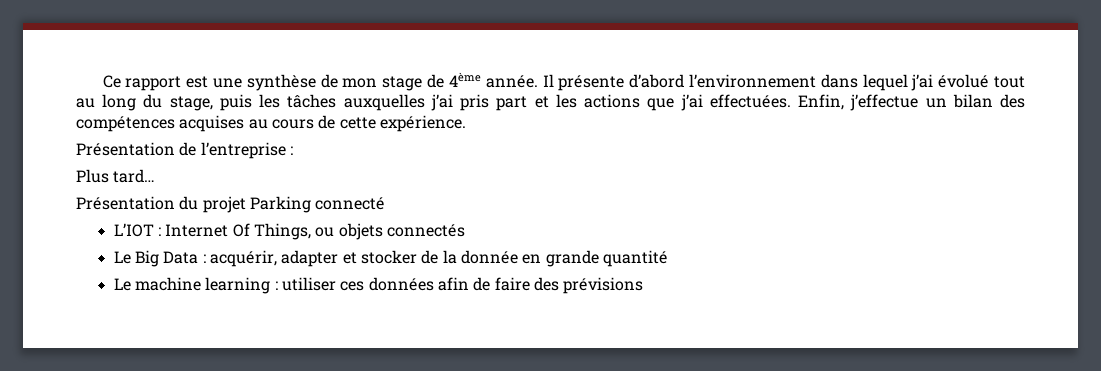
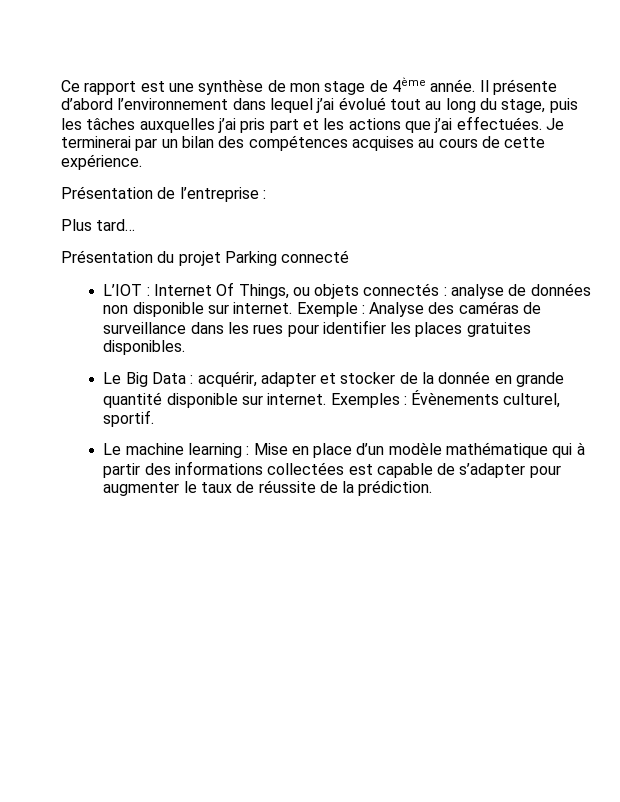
[798,94,919,111] Enfin, j’effectue -> [545,118,564,130] [61,136,158,151] Je terminerai par
(465, 230) none -> [443,283,591,299] [103,301,542,317] [103,320,531,337] [103,340,186,355] : analyse de données non disponible sur internet. Exemple : Analyse des caméras de surveillance dans les rues pour identifier les places gratuites disponibles.
[113,277,644,294] // Le machine learning : utiliser ces données afin de faire des prévisions -> [166,390,561,408] [103,410,155,427] [103,442,585,458] [103,461,561,478] [103,480,433,496] disponible sur internet. Exemples : Évènements culturel, sportif. // Le machine learning : Mise en place d’un modèle mathématique qui à partir des informations collectées est capable de s’adapter pour augmenter le taux de réussite de la prédiction.

